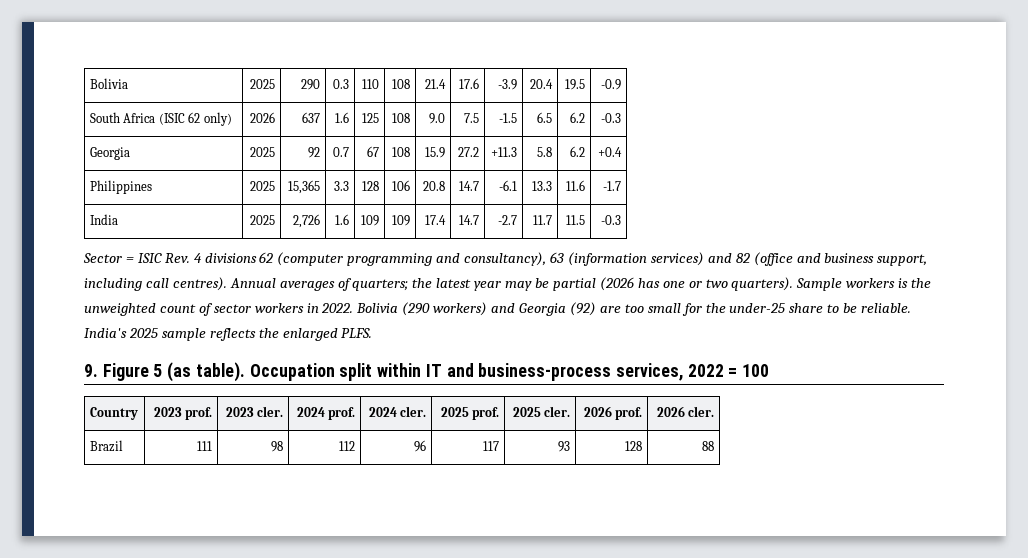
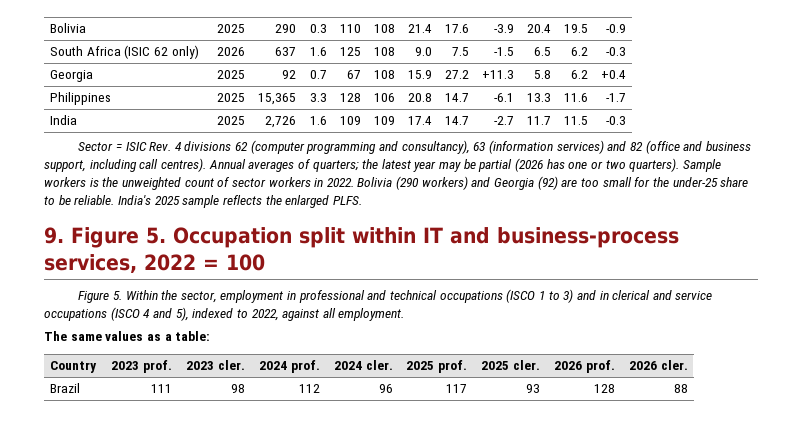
[153,362,245,382] 5 (as table). -> [146,227,166,244] 5.
(770, 370) none -> [78,289,713,303] [44,307,405,321] [44,331,211,341] // Figure 5. Within the sector, employment in professional and technical occupations (ISCO 1 to 3) and in clerical and service occupations (ISCO 4 and 5), indexed to 2022, against all employment. // The same values as a table:

